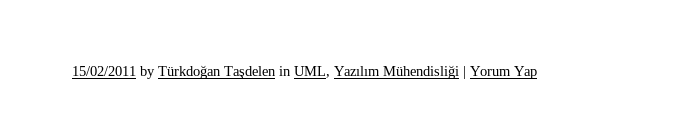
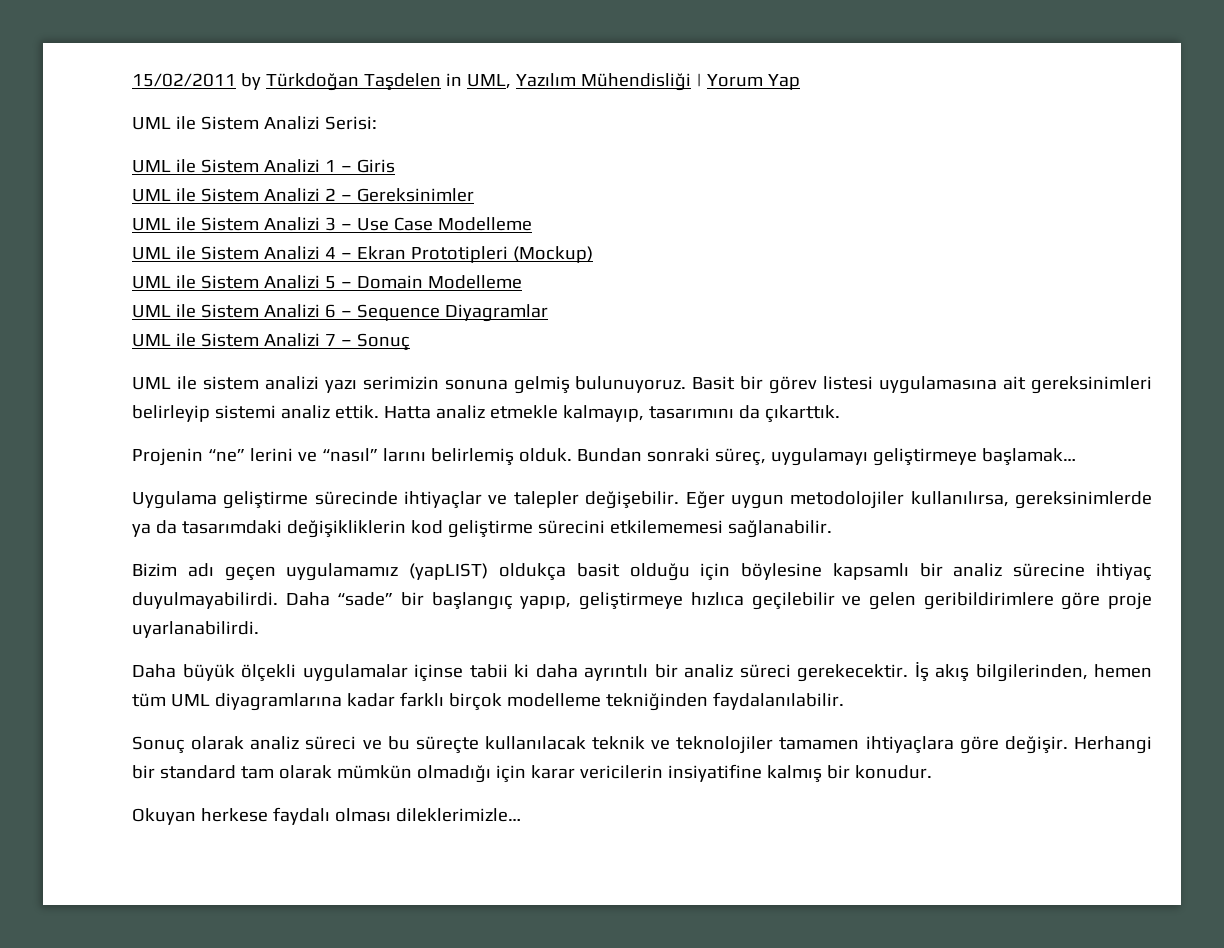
(537, 72) none -> [132,116,377,130] [132,159,395,173] [132,188,474,202] [132,217,532,231] [132,246,593,263] [132,275,522,289] [132,304,548,322] [132,333,410,351] [132,376,1152,394] [132,405,840,423] [132,448,1076,466] [132,491,1152,509] [132,520,832,538] [132,563,1153,581] [132,592,1153,610] [132,621,259,638] [132,662,1152,682] [132,692,844,711] [132,736,1152,754] [132,764,932,783] [132,807,521,825] // UML ile Sistem Analizi Serisi: // UML ile Sistem Analizi 1 – Giris // UML ile Sistem Analizi 2 – Gereksinimler // UML ile Sistem Analizi 3 – Use Case Modelleme // UML ile Sistem Analizi 4 – Ekran Prototipleri (Mockup) // UML ile Sistem Analizi 5 – Domain Modelleme // UML ile Sistem Analizi 6 – Sequence Diyagramlar // UML ile Sistem Analizi 7 – Sonuç // UML ile sistem analizi yazı serimizin sonuna gelmiş bulunuyoruz. Basit bir görev listesi uygulamasına ait gereksinimleri belirleyip sistemi analiz ettik. Hatta analiz etmekle kalmayıp, tasarımını da çıkarttık. // Projenin “ne” lerini ve “nasıl” larını belirlemiş olduk. Bundan sonraki süreç, uygulamayı geliştirmeye başlamak… // Uygulama geliştirme sürecinde ihtiyaçlar ve talepler değişebilir. Eğer uygun metodolojiler kullanılırsa, gereksinimlerde ya da tasarımdaki değişikliklerin kod geliştirme sürecini etkilememesi sağlanabilir. // Bizim adı geçen uygulamamız (yapLIST) oldukça basit olduğu için böylesine kapsamlı bir analiz sürecine ihtiyaç duyulmayabilirdi. Daha “sade” bir başlangıç yapıp, geliştirmeye hızlıca geçilebilir ve gelen geribildirimlere göre proje uyarlanabilirdi. // Daha büyük ölçekli uygulamalar içinse tabii ki daha ayrıntılı bir analiz süreci gerekecektir. İş akış bilgilerinden, hemen tüm UML diyagramlarına kadar farklı birçok modelleme tekniğinden faydalanılabilir. // Sonuç olarak analiz süreci ve bu süreçte kullanılacak teknik ve teknolojiler tamamen ihtiyaçlara göre değişir. Herhangi bir standard tam olarak mümkün olmadığı için karar vericilerin insiyatifine kalmış bir konudur. // Okuyan herkese faydalı olması dileklerimizle…

